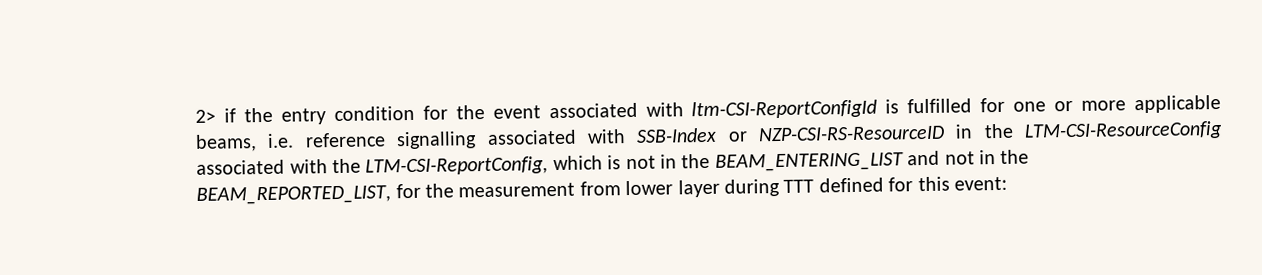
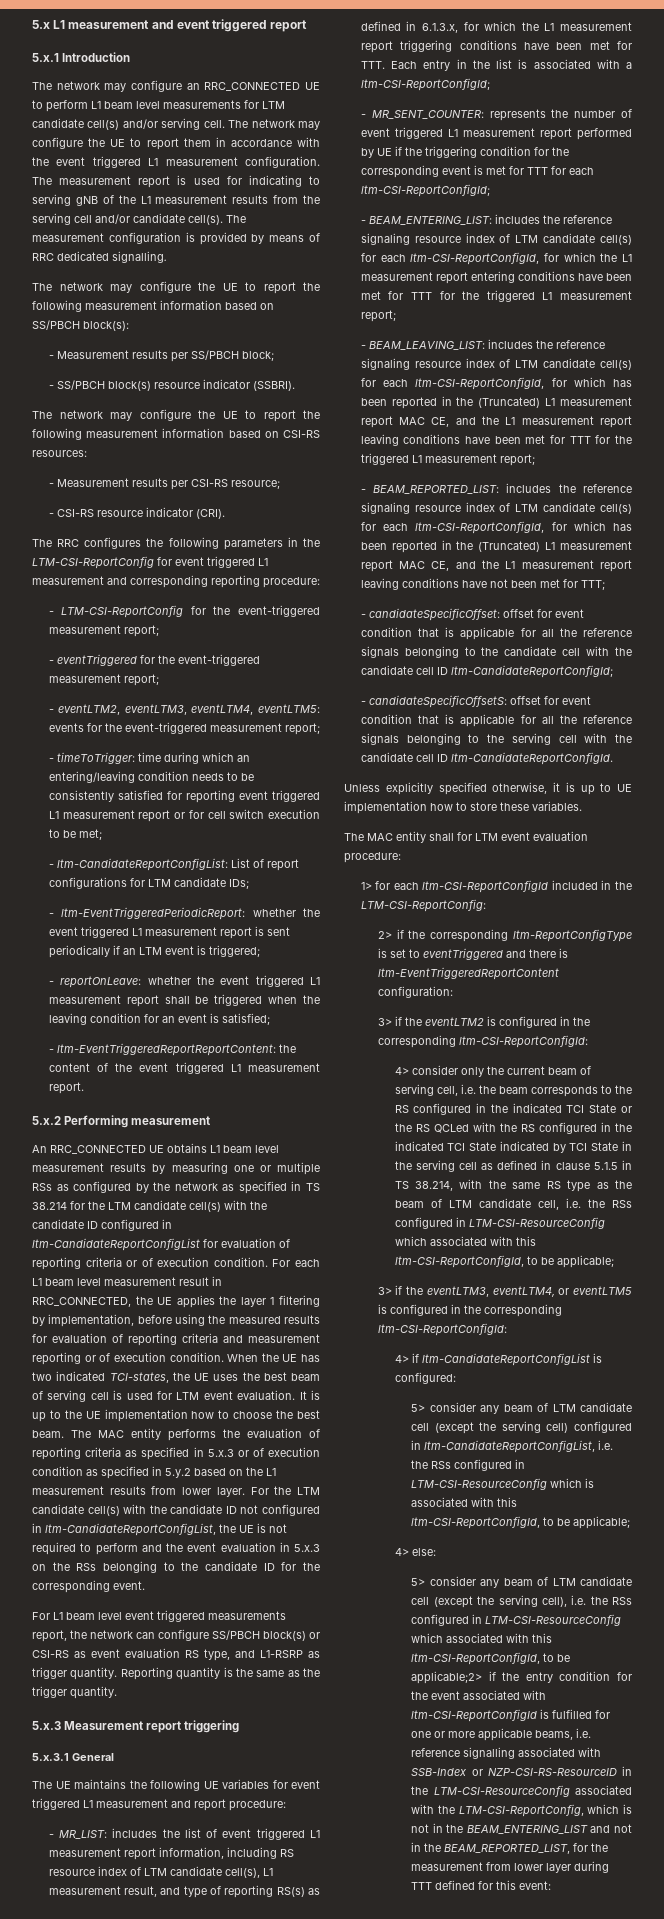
[195,109,217,123] 2> -> [32,19,308,32] [32,52,131,62] [32,80,320,92] [32,100,285,112] [32,118,320,130] [32,137,320,150] [32,156,320,168] [32,175,320,188] [32,194,320,206] [32,213,246,225] [32,232,320,245] [32,251,167,263] [32,281,320,294] [32,300,274,312] [32,320,129,331] [48,350,274,362] [48,379,295,391] [32,409,320,422] [32,428,320,440] [32,450,87,457] [48,478,280,490] [48,507,225,519] [32,537,320,550] [32,556,268,569] [32,575,320,588] [48,605,320,618] [48,625,159,637] [48,654,260,666] [48,674,159,686] [48,704,320,715] [48,722,320,735] [48,752,250,764] [48,771,254,783] [48,790,320,803] [48,809,320,822] [48,829,102,840] [48,858,299,871] [48,877,249,889] [48,907,320,920] [48,926,290,939] [48,945,260,958] [48,975,320,988] [48,994,320,1007] [48,1013,270,1025] [48,1043,296,1056] [48,1062,320,1074] [48,1082,84,1094] [32,1115,211,1128] [32,1143,279,1154] [32,1162,320,1175] [32,1181,320,1194] [32,1200,267,1212] [32,1219,172,1231] [32,1238,290,1251] [32,1257,320,1270] [32,1276,222,1286] [32,1295,321,1308] [32,1314,320,1327] [32,1333,320,1346] [32,1352,320,1365] [32,1371,320,1383] [32,1390,320,1402] [32,1409,320,1422] [32,1428,320,1441] [32,1447,320,1460] [32,1466,276,1479] [32,1486,321,1497] [32,1504,321,1516] [32,1523,287,1536] [32,1542,320,1555] [32,1561,320,1573] [32,1580,145,1593] [32,1610,286,1622] [32,1629,320,1642] [32,1648,320,1661] [32,1667,320,1680] [32,1686,117,1699] [32,1720,240,1733] [32,1753,114,1761] [32,1779,320,1791] [32,1798,286,1811] [48,1828,320,1840] [48,1847,294,1860] [48,1866,273,1878] [48,1885,320,1898] [360,21,632,33] [360,40,632,53] [360,59,632,71] [360,78,490,91] [360,109,632,121] [360,127,632,140] [360,146,569,158] [360,165,594,178] [360,184,490,197] [360,214,612,225] [360,233,632,245] [360,252,632,265] [360,271,632,284] [360,290,632,302] [360,310,396,322] [360,339,605,350] [360,358,632,370] [360,377,632,390] [360,396,632,409] [360,416,632,428] [360,434,632,446] [360,453,535,466] [360,483,632,494] [360,502,632,514] [360,521,632,534] [360,540,632,553] [360,560,632,572] [360,578,605,590] [360,608,584,621] [360,627,632,640] [360,646,632,658] [360,665,613,678] [360,695,591,708] [360,714,632,727] [360,733,632,745] [360,752,613,765] [344,782,632,795] [344,801,582,814] [344,831,588,843] [344,852,401,863] [360,880,632,893] [360,899,486,912] [377,929,632,942] [377,948,568,960] [377,967,559,980] [377,986,453,998] [377,1016,590,1028] [377,1035,588,1048] [394,1065,591,1077] [394,1084,632,1097] [394,1103,632,1115] [394,1122,632,1134] [394,1141,632,1153] [394,1160,632,1172] [394,1179,632,1192] [394,1198,632,1210] [394,1217,605,1229] [394,1236,536,1246] [394,1255,614,1268] [377,1285,632,1297] [377,1304,562,1317] [377,1323,507,1336] [394,1353,602,1366] [394,1372,456,1384] [411,1402,632,1414] [411,1421,632,1434] [411,1440,614,1453] [411,1459,526,1471] [411,1478,595,1490] [411,1497,518,1507] [411,1516,631,1529] [394,1548,436,1556] [411,1576,632,1588] [411,1595,632,1608] [411,1614,622,1626] [411,1633,553,1643] [411,1652,571,1665] [411,1671,483,1684] 5.x L1 measurement and event triggered report // 5.x.1 Introduction // The network may configure an RRC_CONNECTED UE to perform L1 beam level measurements for LTM candidate cell(s) and/or serving cell. The network may configure the UE to report them in accordance with the event triggered L1 measurement configuration. The measurement report is used for indicating to serving gNB of the L1 measurement results from the serving cell and/or candidate cell(s). The measurement configuration is provided by means of RRC dedicated signalling. // The network may configure the UE to report the following measurement information based on SS/PBCH block(s): // - Measurement results per SS/PBCH block; // - SS/PBCH block(s) resource indicator (SSBRI). // The network may configure the UE to report the following measurement information based on CSI-RS resources: // - Measurement results per CSI-RS resource; // - CSI-RS resource indicator (CRI). // The RRC configures the following parameters in the LTM-CSI-ReportConfig for event triggered L1 measurement and corresponding reporting procedure: // - LTM-CSI-ReportConfig for the event-triggered measurement report; // - eventTriggered for the event-triggered measurement report; // - eventLTM2, eventLTM3, eventLTM4, eventLTM5: events for the event-triggered measurement report; // - timeToTrigger: time during which an entering/leaving condition needs to be consistently satisfied for reporting event triggered L1 measurement report or for cell switch execution to be met; // - ltm-CandidateReportConfigList: List of report configurations for LTM candidate IDs; // - ltm-EventTriggeredPeriodicReport: whether the event triggered L1 measurement report is sent periodically if an LTM event is triggered; // - reportOnLeave: whether the event triggered L1 measurement report shall be triggered when the leaving condition for an event is satisfied; // - ltm-EventTriggeredReportReportContent: the content of the event triggered L1 measurement report. // 5.x.2 Performing measurement // An RRC_CONNECTED UE obtains L1 beam level measurement results by measuring one or multiple RSs as configured by the network as specified in TS 38.214 for the LTM candidate cell(s) with the candidate ID configured in ltm-CandidateReportConfigList for evaluation of reporting criteria or of execution condition. For each L1 beam level measurement result in RRC_CONNECTED, the UE applies the layer 1 filtering by implementation, before using the measured results for evaluation of reporting criteria and measurement reporting or of execution condition. When the UE has two indicated TCI-states, the UE uses the best beam of serving cell is used for LTM event evaluation. It is up to the UE implementation how to choose the best beam. The MAC entity performs the evaluation of reporting criteria as specified in 5.x.3 or of execution condition as specified in 5.y.2 based on the L1 measurement results from lower layer. For the LTM candidate cell(s) with the candidate ID not configured in ltm-CandidateReportConfigList, the UE is not required to perform and the event evaluation in 5.x.3 on the RSs belonging to the candidate ID for the corresponding event. // For L1 beam level event triggered measurements report, the network can configure SS/PBCH block(s) or CSI-RS as event evaluation RS type, and L1-RSRP as trigger quantity. Reporting quantity is the same as the trigger quantity. // 5.x.3 Measurement report triggering // 5.x.3.1 General // The UE maintains the following UE variables for event triggered L1 measurement and report procedure: // - MR_LIST: includes the list of event triggered L1 measurement report information, including RS resource index of LTM candidate cell(s), L1 measurement result, and type of reporting RS(s) as defined in 6.1.3.x, for which the L1 measurement report triggering conditions have been met for TTT. Each entry in the list is associated with a ltm-CSI-ReportConfigId; // - MR_SENT_COUNTER: represents the number of event triggered L1 measurement report performed by UE if the triggering condition for the corresponding event is met for TTT for each ltm-CSI-ReportConfigId; // - BEAM_ENTERING_LIST: includes the reference signaling resource index of LTM candidate cell(s) for each ltm-CSI-ReportConfigId, for which the L1 measurement report entering conditions have been met for TTT for the triggered L1 measurement report; // - BEAM_LEAVING_LIST: includes the reference signaling resource index of LTM candidate cell(s) for each ltm-CSI-ReportConfigId, for which has been reported in the (Truncated) L1 measurement report MAC CE, and the L1 measurement report leaving conditions have been met for TTT for the triggered L1 measurement report; // - BEAM_REPORTED_LIST: includes the reference signaling resource index of LTM candidate cell(s) for each ltm-CSI-ReportConfigId, for which has been reported in the (Truncated) L1 measurement report MAC CE, and the L1 measurement report leaving conditions have not been met for TTT; // - candidateSpecificOffset: offset for event condition that is applicable for all the reference signals belonging to the candidate cell with the candidate cell ID ltm-CandidateReportConfigId; // - candidateSpecificOffsetS: offset for event condition that is applicable for all the reference signals belonging to the serving cell with the candidate cell ID ltm-CandidateReportConfigId. // Unless explicitly specified otherwise, it is up to UE implementation how to store these variables. // The MAC entity shall for LTM event evaluation procedure: // 1> for each ltm-CSI-ReportConfigId included in the LTM-CSI-ReportConfig: // 2> if the corresponding ltm-ReportConfigType is set to eventTriggered and there is ltm-EventTriggeredReportContent configuration: // 3> if the eventLTM2 is configured in the corresponding ltm-CSI-ReportConfigId: // 4> consider only the current beam of serving cell, i.e. the beam corresponds to the RS configured in the indicated TCI State or the RS QCLed with the RS configured in the indicated TCI State indicated by TCI State in the serving cell as defined in clause 5.1.5 in TS 38.214, with the same RS type as the beam of LTM candidate cell, i.e. the RSs configured in LTM-CSI-ResourceConfig which associated with this ltm-CSI-ReportConfigId, to be applicable; // 3> if the eventLTM3, eventLTM4, or eventLTM5 is configured in the corresponding ltm-CSI-ReportConfigId: // 4> if ltm-CandidateReportConfigList is configured: // 5> consider any beam of LTM candidate cell (except the serving cell) configured in ltm-CandidateReportConfigList, i.e. the RSs configured in LTM-CSI-ResourceConfig which is associated with this ltm-CSI-ReportConfigId, to be applicable; // 4> else: // 5> consider any beam of LTM candidate cell (except the serving cell), i.e. the RSs configured in LTM-CSI-ResourceConfig which associated with this ltm-CSI-ReportConfigId, to be applicable;2>

